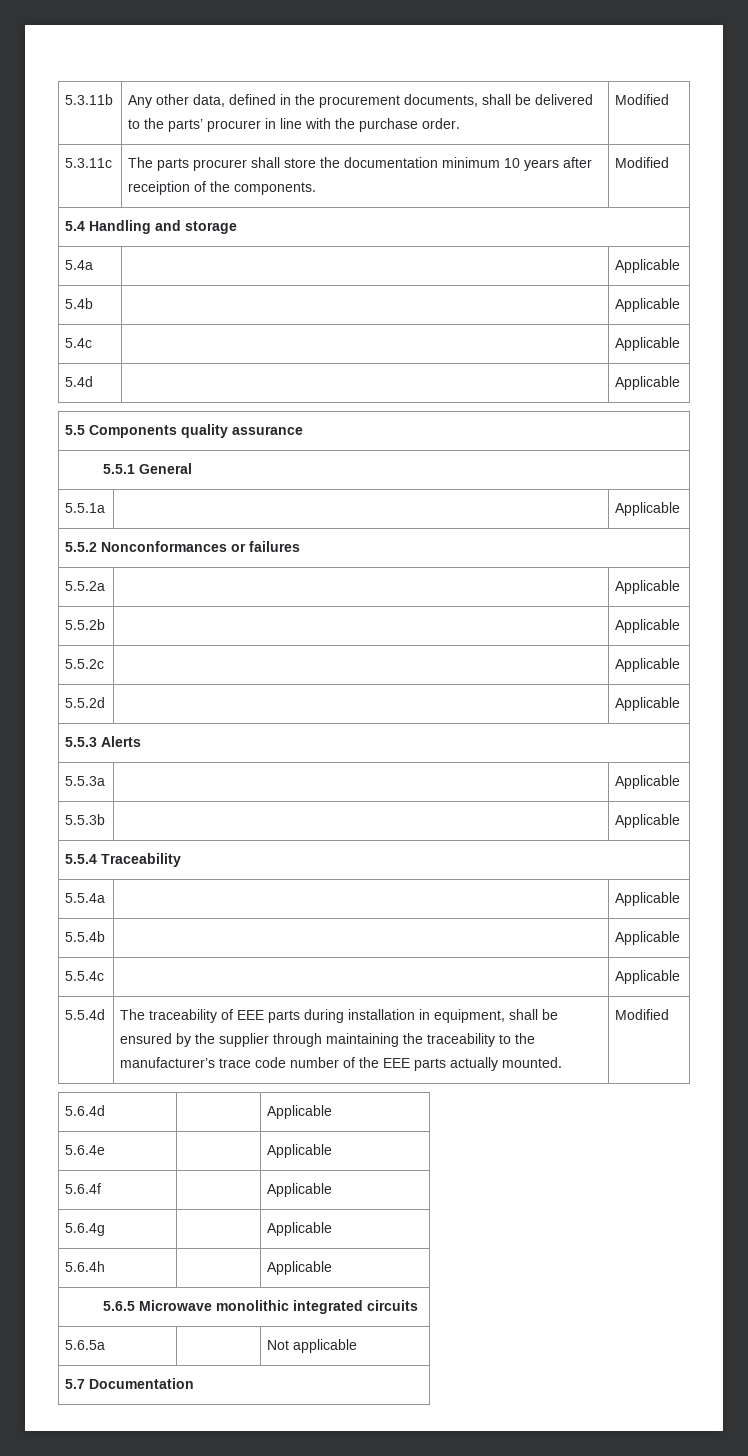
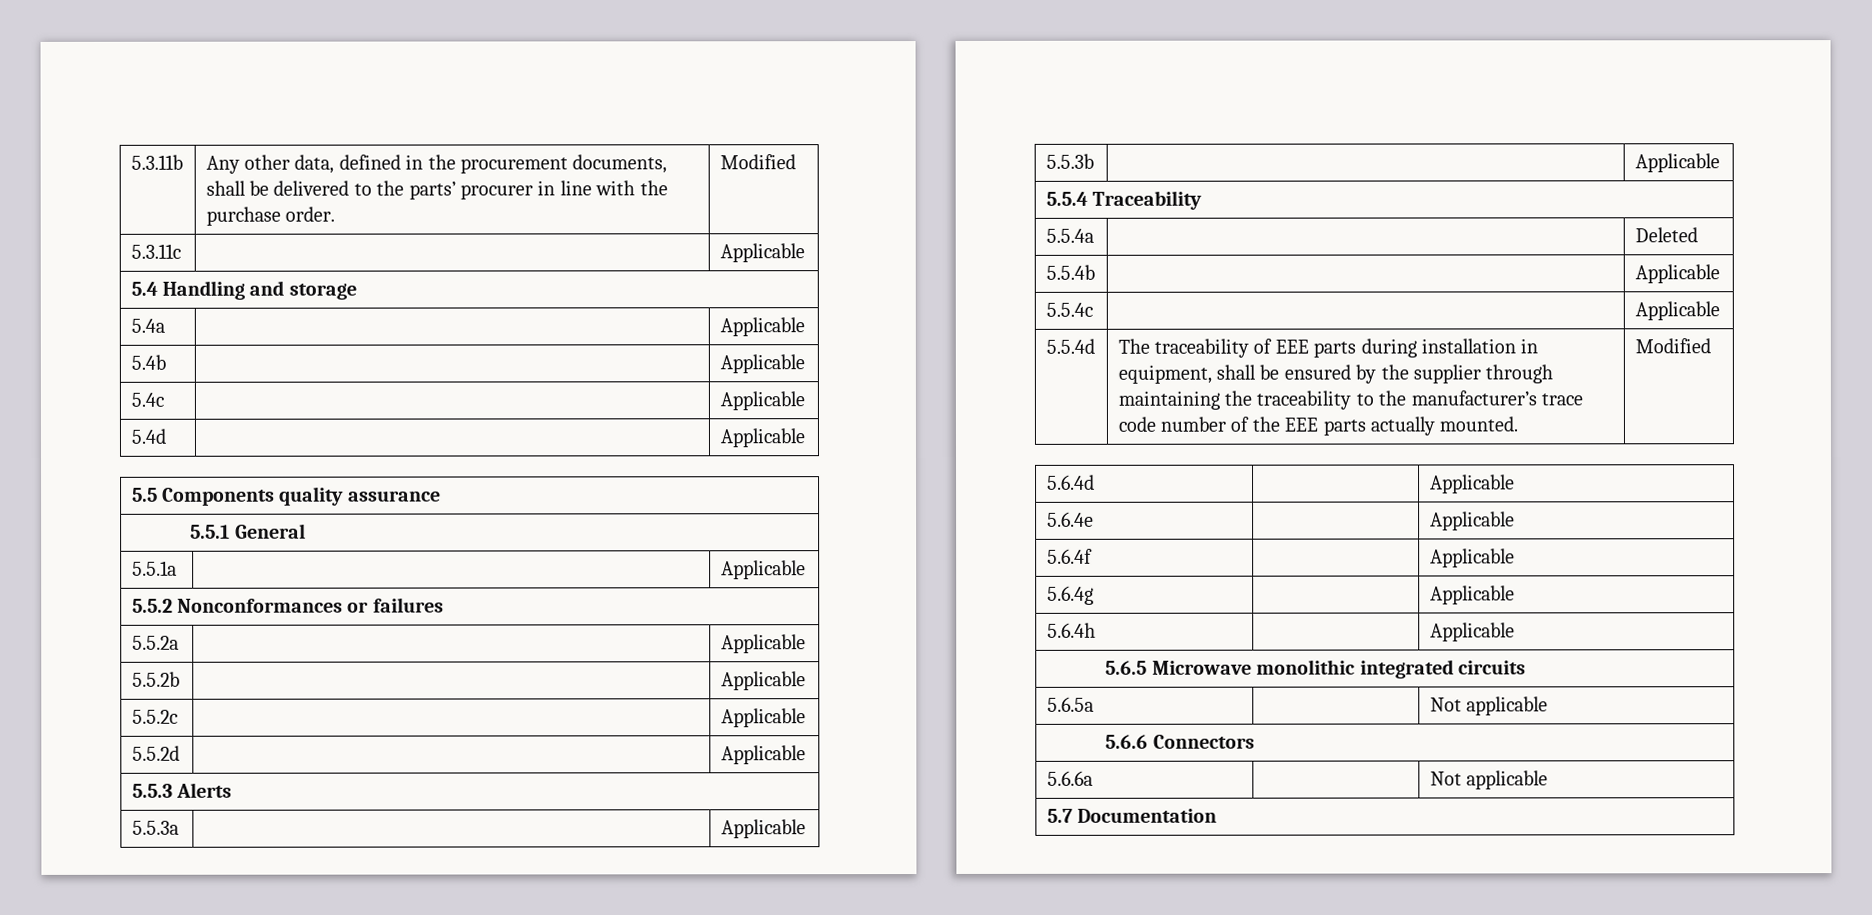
[128,157,593,171] [128,181,317,195] [615,157,670,168] The parts procurer shall store the documentation minimum 10 years after receiption of the components. | Modified -> [719,243,805,263] | Applicable
[615,892,681,906] Applicable -> [1634,227,1698,243] Deleted
(358, 1346) none -> [1105,734,1255,749] [1046,770,1093,786] [1429,770,1548,790] // 5.6.6 Connectors // 5.6.6a | | Not applicable

